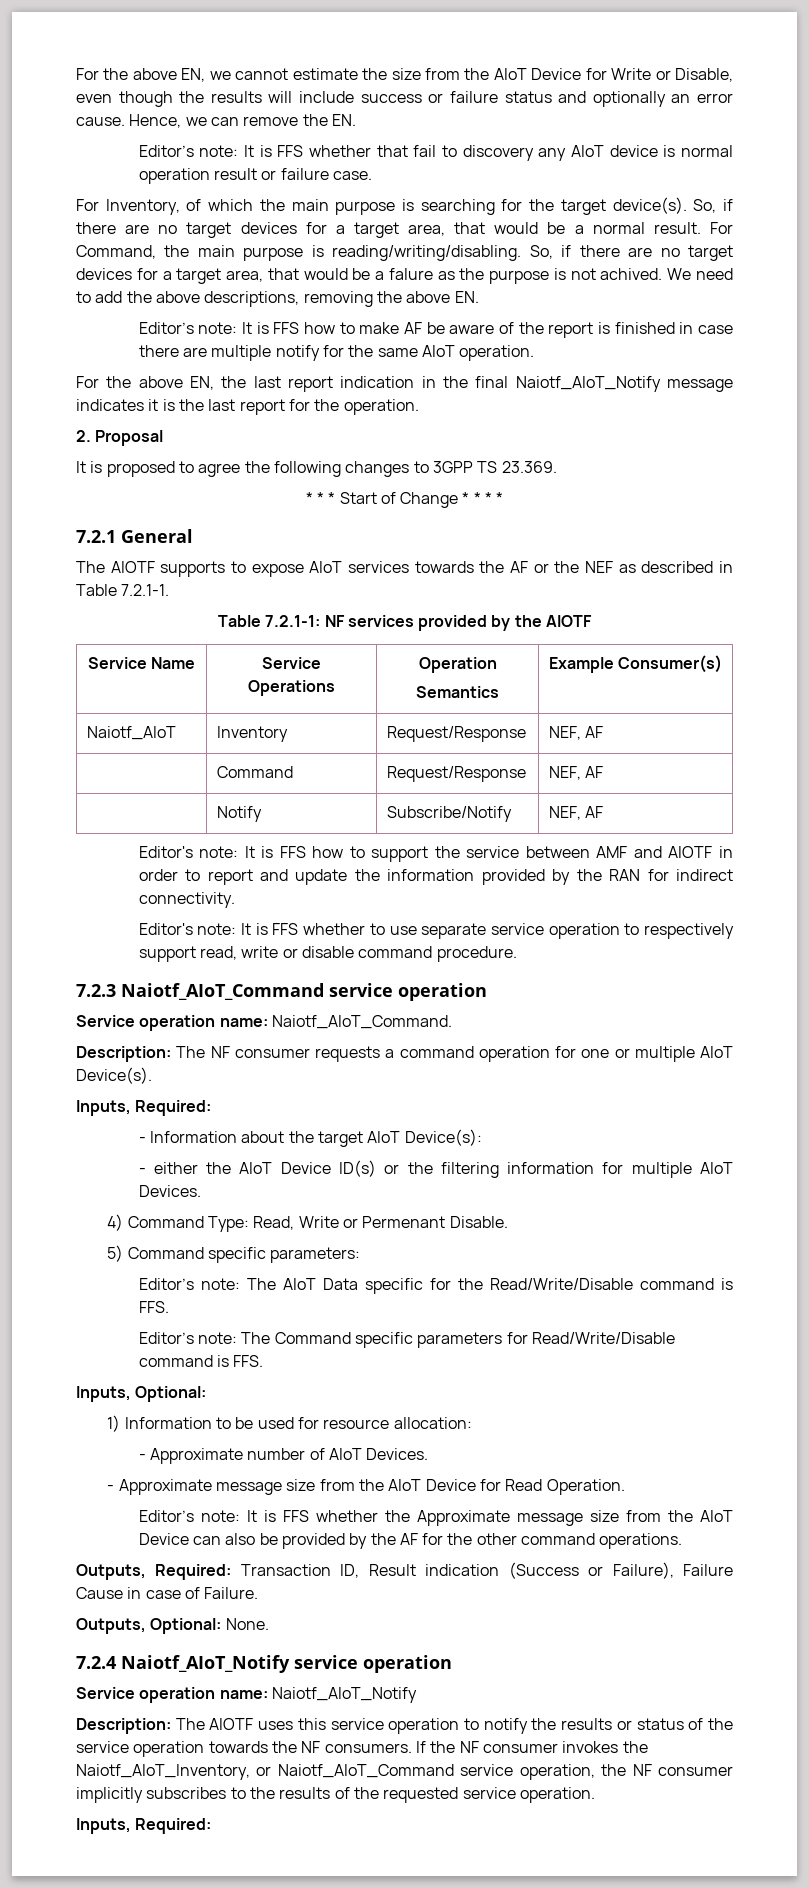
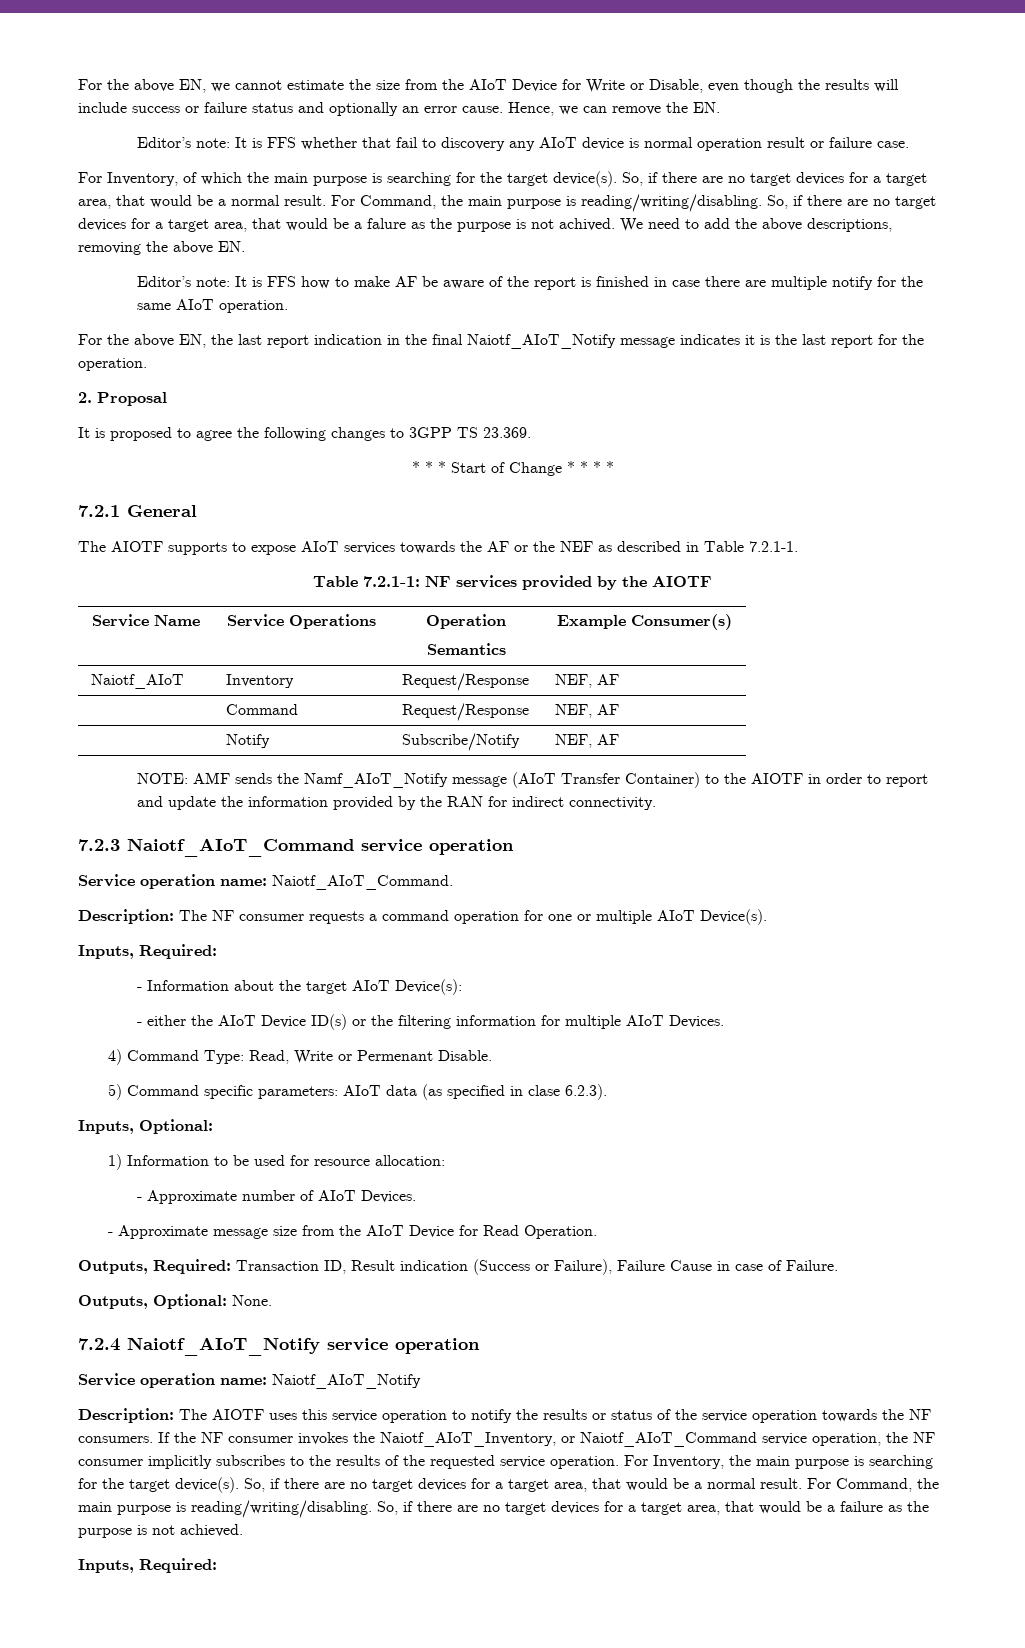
[138,846,662,862] Editor's note: It is FFS how to support the service between AMF and -> [137,772,747,788] NOTE: AMF sends the Namf_AIoT_Notify message (AIoT Transfer Container) to the
[138,923,734,939] [138,946,517,962] // Editor's note: It is FFS whether to use separate service operation to respectively support read, write or disable command procedure. -> (657, 803) none
[138,1278,733,1294] [138,1301,169,1313] [138,1332,675,1348] [138,1355,264,1367] // Editor’s note: The AIoT Data specific for the Read/Write/Disable command is FFS. // Editor’s note: The Command specific parameters for Read/Write/Disable command is FFS. -> [342,1084,607,1100] AIoT data (as specified in clase 6.2.3).
[138,1510,733,1526] [138,1533,683,1549] // Editor’s note: It is FFS whether the Approximate message size from the AIoT Device can also be provided by the AF for the other command operations. -> (597, 1232) none
(595, 1795) none -> [624,1455,933,1469] [78,1477,939,1493] [78,1500,929,1518] [78,1524,243,1538] For Inventory, the main purpose is searching for the target device(s). So, if there are no target devices for a target area, that would be a normal result. For Command, the main purpose is reading/writing/disabling. So, if there are no target devices for a target area, that would be a failure as the purpose is not achieved.

